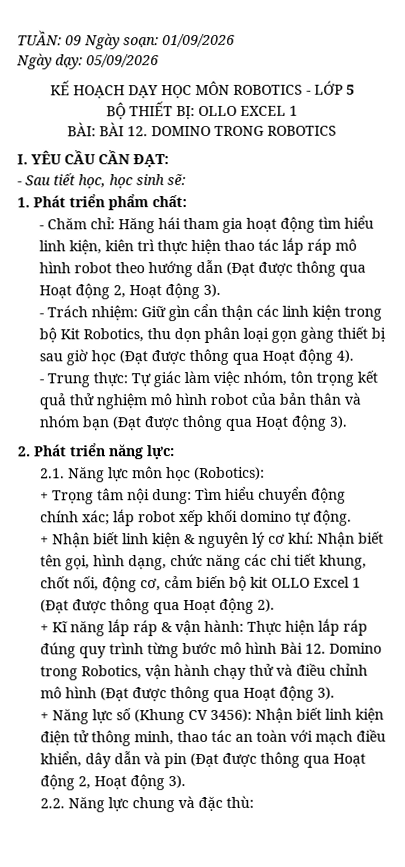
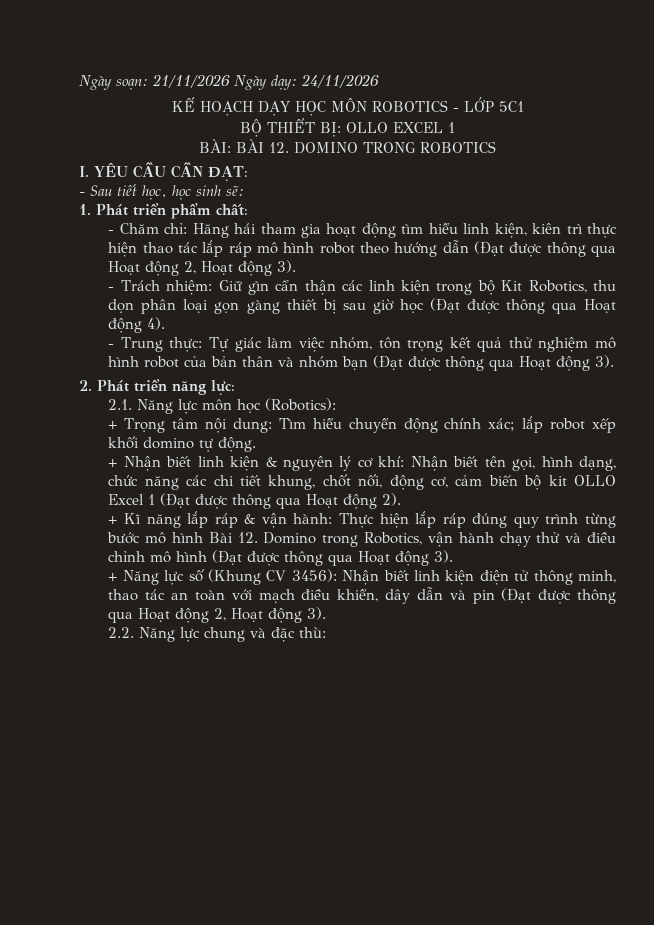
[17,30,82,46] TUẦN: 09 -> (79, 82) none
[162,33,235,48] 01/09/2026 // -> [152,74,230,88] 21/11/2026
[86,54,159,68] 05/09/2026 -> [301,74,379,88] 24/11/2026
[345,84,355,95] 5 -> [498,101,524,112] 5C1

